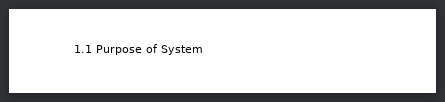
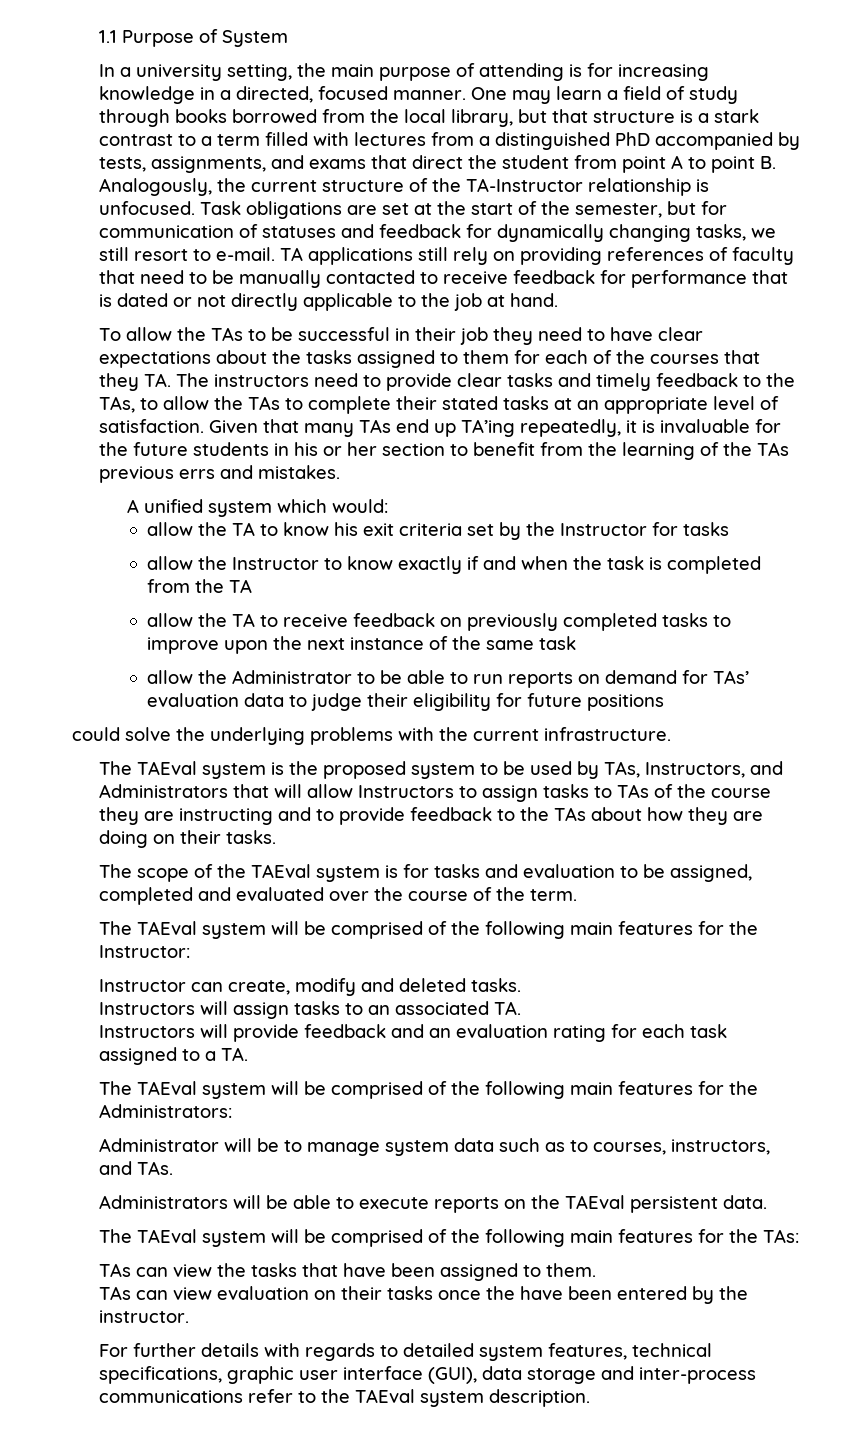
(204, 50) none -> [99,63,710,81] [99,86,739,104] [99,109,760,127] [99,132,801,150] [99,155,777,173] [99,178,710,196] [99,201,728,219] [99,224,777,242] [99,247,795,265] [99,270,789,288] [99,293,559,311] [99,327,704,345] [99,350,761,368] [99,373,796,391] [99,396,780,414] [99,419,782,437] [99,442,790,460] [99,465,341,483] [126,499,388,517] [146,522,729,540] [146,556,761,574] [146,579,252,593] [146,613,731,631] [146,636,576,654] [146,670,749,688] [146,693,664,711] [72,727,671,745] [99,761,784,779] [99,784,772,802] [99,807,764,825] [99,830,277,848] [99,864,753,882] [99,887,578,905] [99,921,759,939] [99,945,191,958] [99,978,522,996] [99,1001,522,1019] [99,1024,728,1042] [99,1047,249,1065] [99,1081,759,1099] [99,1104,233,1118] [99,1138,771,1156] [99,1161,174,1175] [99,1195,768,1213] [99,1229,800,1247] [99,1263,597,1281] [99,1286,749,1304] [99,1310,190,1323] [99,1343,713,1361] [99,1366,757,1384] [99,1389,591,1407] // In a university setting, the main purpose of attending is for increasing knowledge in a directed, focused manner. One may learn a field of study through books borrowed from the local library, but that structure is a stark contrast to a term filled with lectures from a distinguished PhD accompanied by tests, assignments, and exams that direct the student from point A to point B. Analogously, the current structure of the TA-Instructor relationship is unfocused. Task obligations are set at the start of the semester, but for communication of statuses and feedback for dynamically changing tasks, we still resort to e-mail. TA applications still rely on providing references of faculty that need to be manually contacted to receive feedback for performance that is dated or not directly applicable to the job at hand. // To allow the TAs to be successful in their job they need to have clear expectations about the tasks assigned to them for each of the courses that they TA. The instructors need to provide clear tasks and timely feedback to the TAs, to allow the TAs to complete their stated tasks at an appropriate level of satisfaction. Given that many TAs end up TA’ing repeatedly, it is invaluable for the future students in his or her section to benefit from the learning of the TAs previous errs and mistakes. // A unified system which would: // allow the TA to know his exit criteria set by the Instructor for tasks // allow the Instructor to know exactly if and when the task is completed from the TA // allow the TA to receive feedback on previously completed tasks to improve upon the next instance of the same task // allow the Administrator to be able to run reports on demand for TAs’ evaluation data to judge their eligibility for future positions // could solve the underlying problems with the current infrastructure. // The TAEval system is the proposed system to be used by TAs, Instructors, and Administrators that will allow Instructors to assign tasks to TAs of the course they are instructing and to provide feedback to the TAs about how they are doing on their tasks. // The scope of the TAEval system is for tasks and evaluation to be assigned, completed and evaluated over the course of the term. // The TAEval system will be comprised of the following main features for the Instructor: // Instructor can create, modify and deleted tasks. // Instructors will assign tasks to an associated TA. // Instructors will provide feedback and an evaluation rating for each task assigned to a TA. // The TAEval system will be comprised of the following main features for the Administrators: // Administrator will be to manage system data such as to courses, instructors, and TAs. // Administrators will be able to execute reports on the TAEval persistent data. // The TAEval system will be comprised of the following main features for the TAs: // TAs can view the tasks that have been assigned to them. // TAs can view evaluation on their tasks once the have been entered by the instructor. // For further details with regards to detailed system features, technical specifications, graphic user interface (GUI), data storage and inter-process communications refer to the TAEval system description.

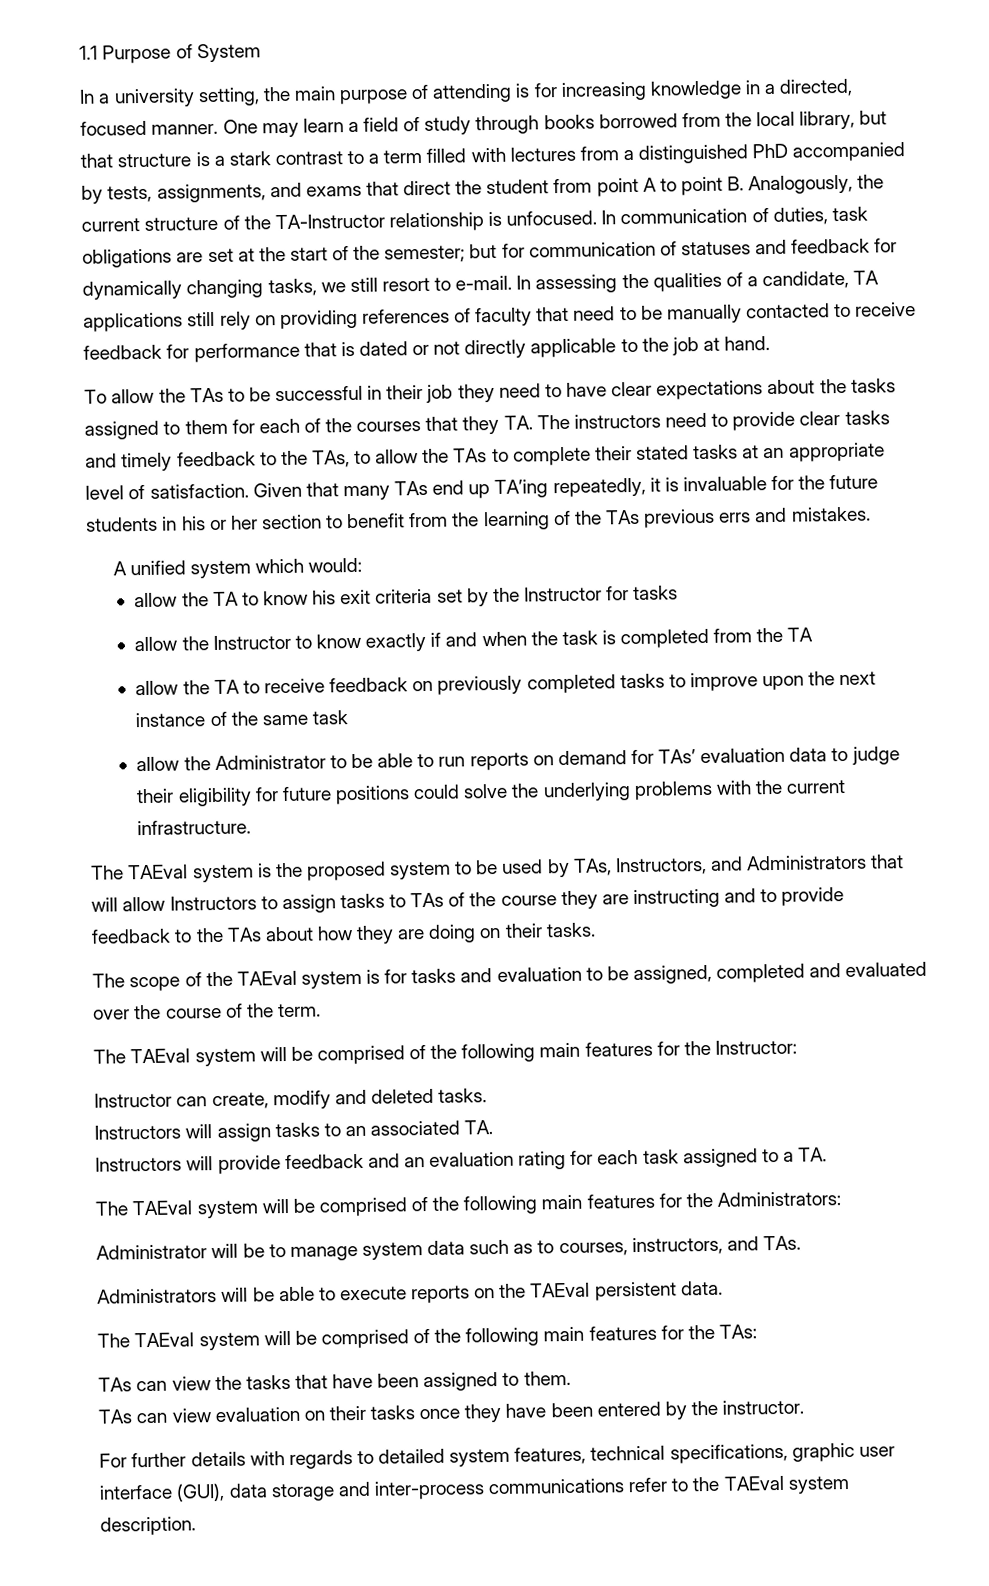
[200,201,242,215] Task -> [601,206,868,225] In communication of duties, task
[575,203,663,218] semester, -> [384,245,466,263] semester;
(276, 254) none -> [516,270,850,294] In assessing the qualities of a candidate,
(664, 702) // -> (410, 795) none
[486,1286,516,1300] the -> [464,1403,503,1423] they

